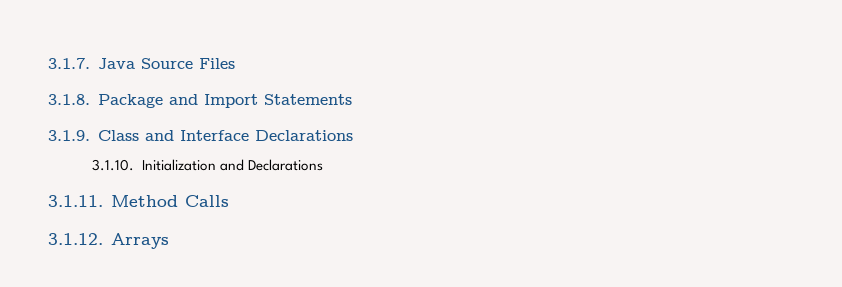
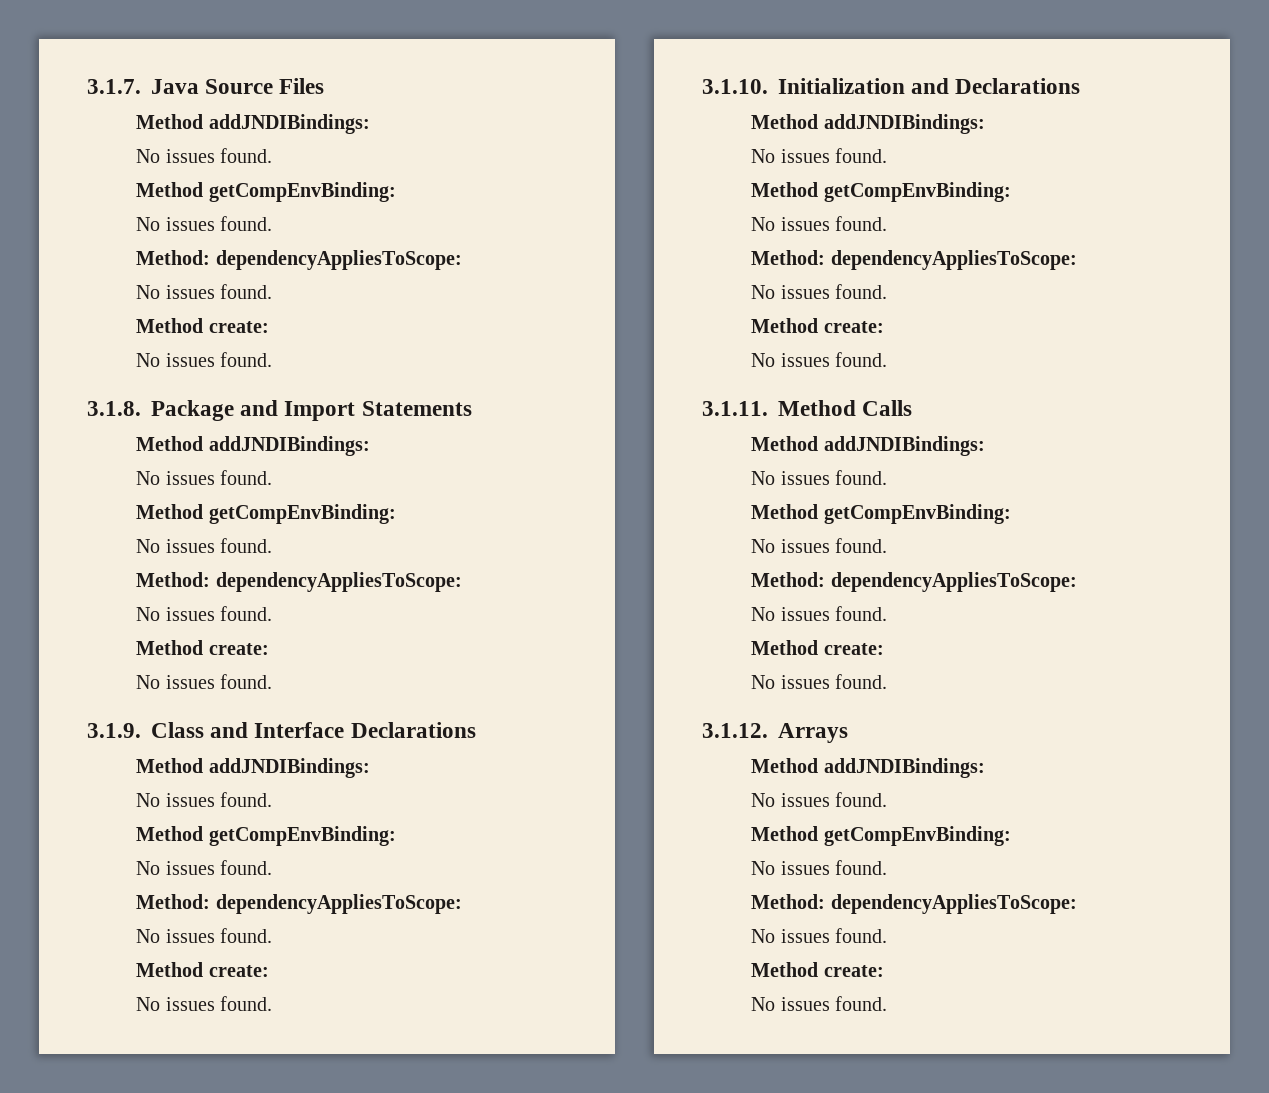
(235, 63) none -> [136,114,370,134] [136,148,272,163] [136,182,396,202] [136,216,272,231] [136,250,462,270] [136,284,272,299] [136,318,269,333] [136,352,272,367] // Method addJNDIBindings: // No issues found. // Method getCompEnvBinding: // No issues found. // Method: dependencyAppliesToScope: // No issues found. // Method create: // No issues found.
(352, 99) none -> [136,436,370,456] [136,470,272,485] [136,504,396,524] [136,538,272,553] [136,572,462,592] [136,606,272,621] [136,640,269,655] [136,674,272,689] // Method addJNDIBindings: // No issues found. // Method getCompEnvBinding: // No issues found. // Method: dependencyAppliesToScope: // No issues found. // Method create: // No issues found.
[92,159,324,171] [48,195,229,207] [48,233,169,249] 3.1.10. Initialization and Declarations // 3.1.11. Method Calls // 3.1.12. Arrays -> [136,758,370,778] [136,792,272,807] [136,826,396,846] [136,860,272,875] [136,894,462,914] [136,928,272,943] [136,962,269,977] [136,996,272,1011] [702,78,1081,94] [751,114,985,134] [751,148,887,163] [751,182,1011,202] [751,216,887,231] [751,250,1077,270] [751,284,887,299] [751,318,884,333] [751,352,887,367] [702,400,913,416] [751,436,985,456] [751,470,887,485] [751,504,1011,524] [751,538,887,553] [751,572,1077,592] [751,606,887,621] [751,640,884,655] [751,674,887,689] [702,723,848,743] [751,758,985,778] [751,792,887,807] [751,826,1011,846] [751,860,887,875] [751,894,1077,914] [751,928,887,943] [751,962,884,977] [751,996,887,1011] Method addJNDIBindings: // No issues found. // Method getCompEnvBinding: // No issues found. // Method: dependencyAppliesToScope: // No issues found. // Method create: // No issues found. // 3.1.10. Initialization and Declarations // Method addJNDIBindings: // No issues found. // Method getCompEnvBinding: // No issues found. // Method: dependencyAppliesToScope: // No issues found. // Method create: // No issues found. // 3.1.11. Method Calls // Method addJNDIBindings: // No issues found. // Method getCompEnvBinding: // No issues found. // Method: dependencyAppliesToScope: // No issues found. // Method create: // No issues found. // 3.1.12. Arrays // Method addJNDIBindings: // No issues found. // Method getCompEnvBinding: // No issues found. // Method: dependencyAppliesToScope: // No issues found. // Method create: // No issues found.

